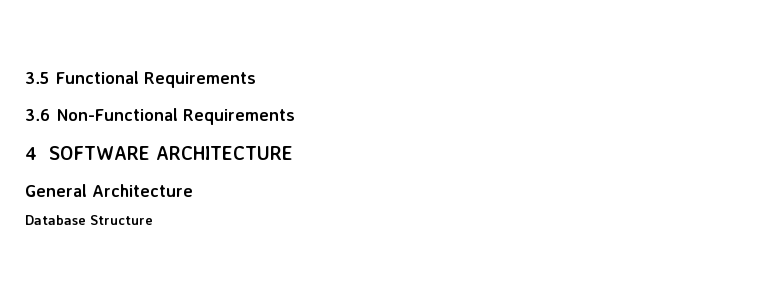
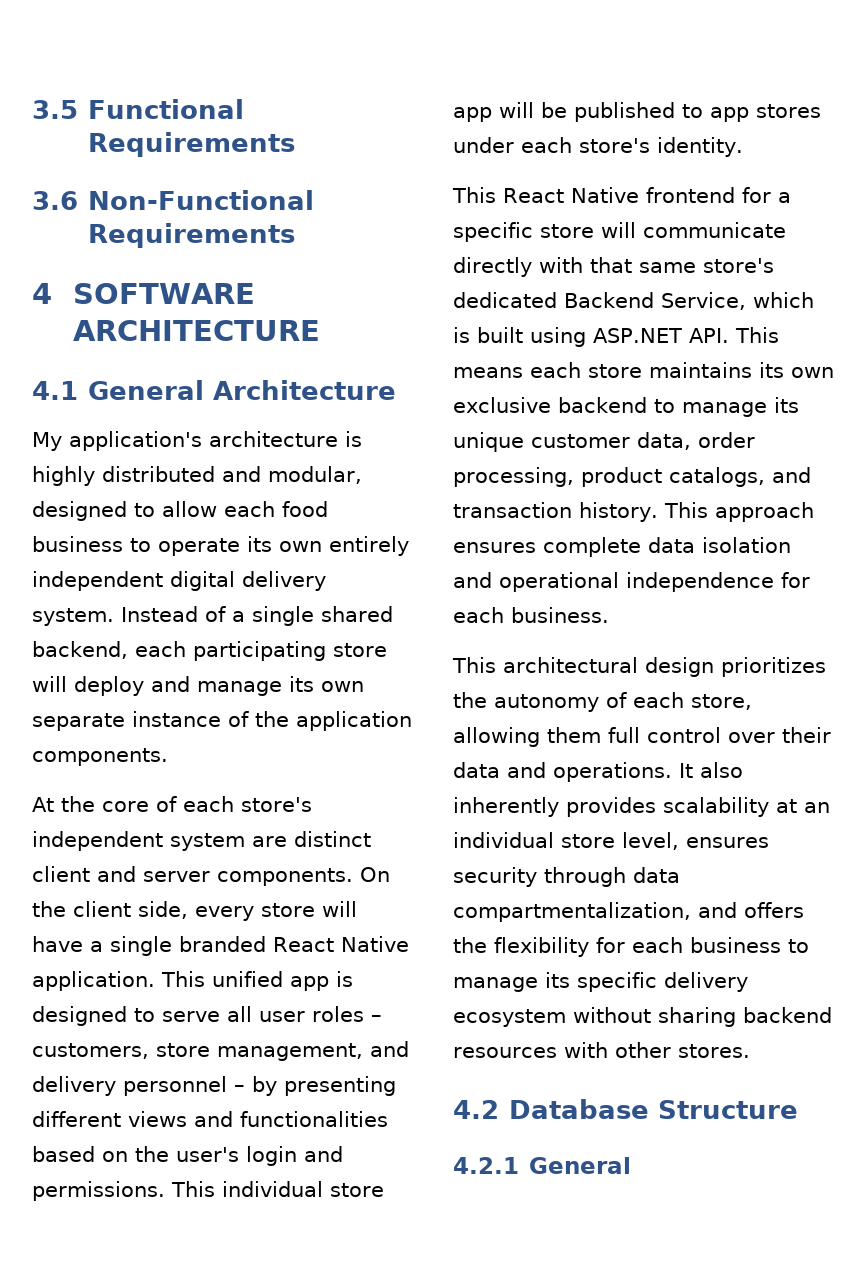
(293, 153) none -> [32,381,78,400] 4.1
(193, 190) none -> [32,431,362,451] [32,466,362,486] [32,501,328,521] [32,536,409,556] [32,571,326,591] [32,606,393,626] [32,641,387,661] [32,676,364,696] [32,711,412,731] [32,748,168,766] [32,796,312,812] [32,831,371,851] [32,866,390,886] [32,901,357,921] [32,936,409,956] [32,971,353,991] [32,1006,382,1026] [32,1041,409,1061] [32,1076,396,1096] [32,1111,388,1127] [32,1146,343,1166] [32,1181,384,1201] [453,102,821,122] [453,137,743,157] [452,187,791,203] [453,222,786,242] [453,257,774,277] [453,292,814,310] [453,327,779,347] [453,362,834,378] [453,397,799,417] [453,432,755,452] [453,467,811,487] [453,502,814,522] [453,537,791,557] [453,572,810,592] [453,607,609,623] [452,657,826,677] [453,692,752,712] [453,727,831,747] [453,762,743,782] [453,797,830,817] [453,832,769,850] [453,867,680,887] [453,902,804,922] [453,937,809,957] [453,972,748,992] [453,1007,832,1027] [453,1042,750,1058] [453,1100,499,1119] My application's architecture is highly distributed and modular, designed to allow each food business to operate its own entirely independent digital delivery system. Instead of a single shared backend, each participating store will deploy and manage its own separate instance of the application components. // At the core of each store's independent system are distinct client and server components. On the client side, every store will have a single branded React Native application. This unified app is designed to serve all user roles – customers, store management, and delivery personnel – by presenting different views and functionalities based on the user's login and permissions. This individual store app will be published to app stores under each store's identity. // This React Native frontend for a specific store will communicate directly with that same store's dedicated Backend Service, which is built using ASP.NET API. This means each store maintains its own exclusive backend to manage its unique customer data, order processing, product catalogs, and transaction history. This approach ensures complete data isolation and operational independence for each business. // This architectural design prioritizes the autonomy of each store, allowing them full control over their data and operations. It also inherently provides scalability at an individual store level, ensures security through data compartmentalization, and offers the flexibility for each business to manage its specific delivery ecosystem without sharing backend resources with other stores. // 4.2
(153, 220) none -> [453,1157,632,1174] // 4.2.1 General

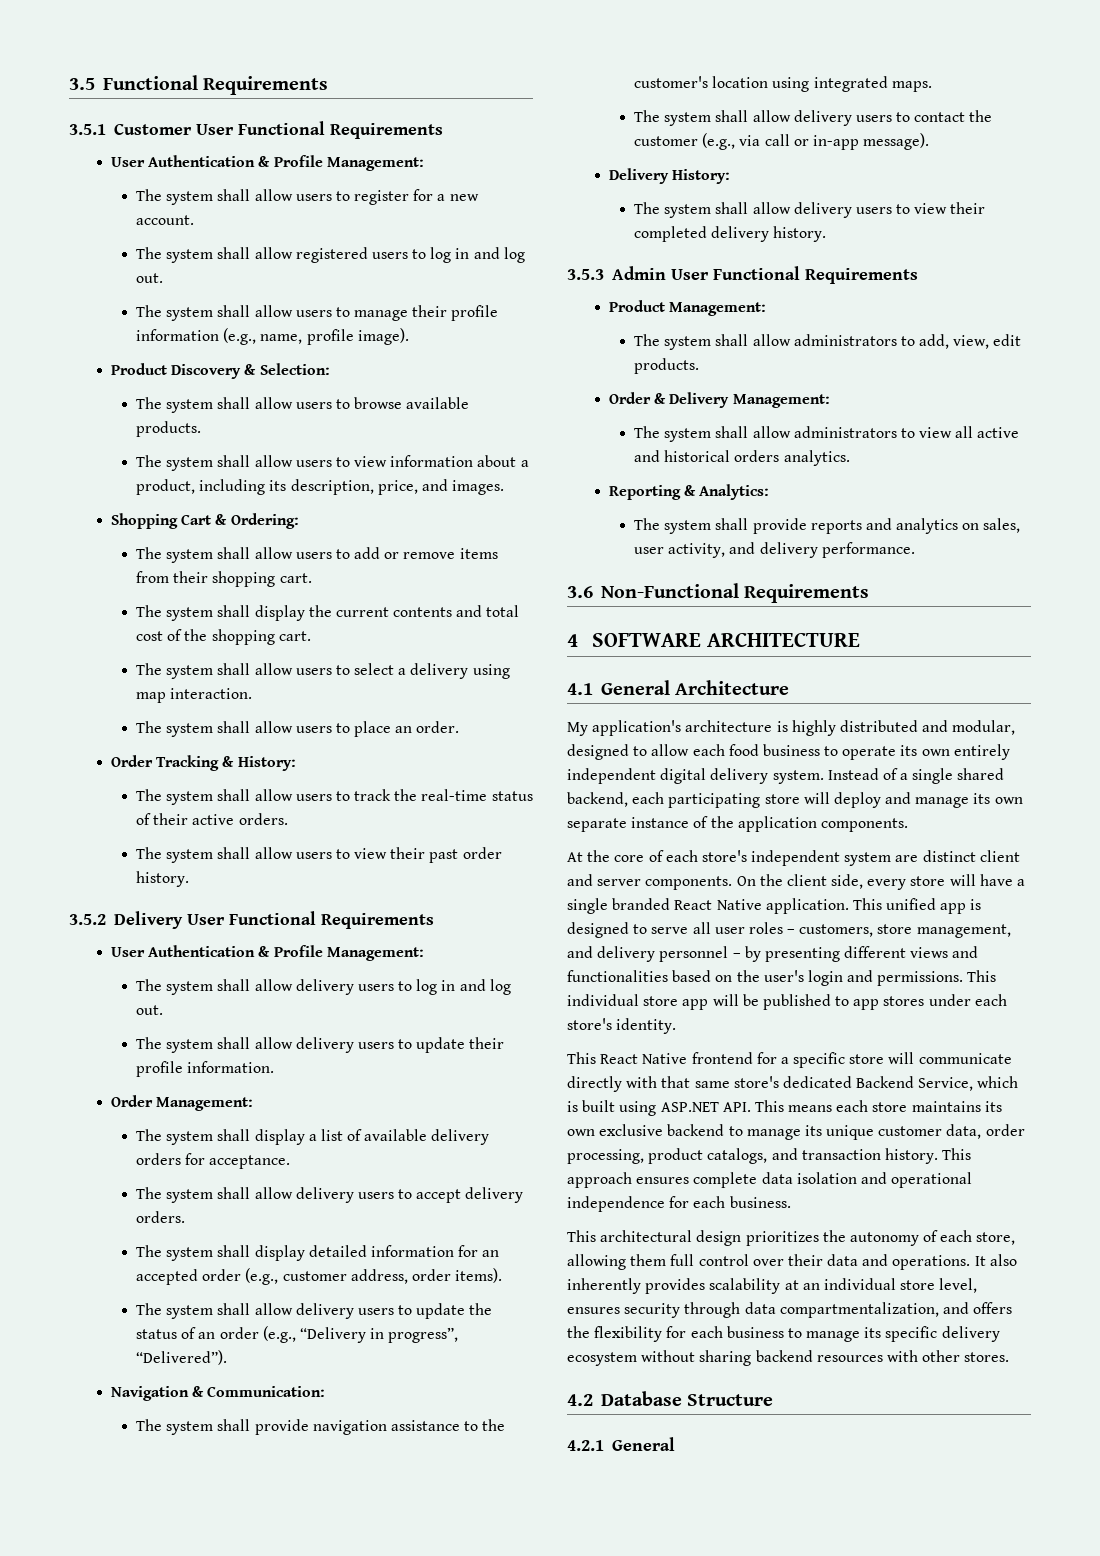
(296, 144) none -> [69,121,443,139] [111,155,424,171] [135,189,479,205] [135,215,194,225] [135,247,525,263] [135,273,163,283] [135,305,499,321] [135,328,409,345] [111,363,330,379] [135,397,470,413] [135,421,201,437] [135,455,529,471] [135,479,505,495] [111,513,299,529] [135,547,498,563] [135,571,312,587] [135,605,520,621] [135,629,311,645] [135,663,510,679] [135,688,253,703] [135,721,460,737] [111,755,296,771] [135,789,533,805] [135,813,288,825] [135,847,502,863] [135,871,189,887] [69,911,434,929] [111,945,424,961] [135,979,511,995] [135,1005,163,1015] [135,1037,505,1053] [135,1061,275,1077] [111,1095,254,1111] [135,1129,490,1145] [135,1153,291,1169] [135,1187,524,1203] [135,1211,185,1223] [135,1245,500,1261] [135,1268,503,1285] [135,1303,493,1319] [135,1326,459,1343] [135,1350,227,1365] [111,1386,326,1401] [135,1419,506,1435] [633,76,932,92] [633,110,993,126] [633,133,930,150] [609,168,731,184] [633,202,986,218] [633,226,827,242] [567,266,918,284] [609,300,767,316] [633,334,1022,350] [633,358,699,374] [609,392,830,408] [633,426,1020,442] [633,450,850,466] [609,484,770,500] [633,518,1021,534] [633,542,915,558] // 3.5.1 Customer User Functional Requirements // User Authentication & Profile Management: // The system shall allow users to register for a new account. // The system shall allow registered users to log in and log out. // The system shall allow users to manage their profile information (e.g., name, profile image). // Product Discovery & Selection: // The system shall allow users to browse available products. // The system shall allow users to view information about a product, including its description, price, and images. // Shopping Cart & Ordering: // The system shall allow users to add or remove items from their shopping cart. // The system shall display the current contents and total cost of the shopping cart. // The system shall allow users to select a delivery using map interaction. // The system shall allow users to place an order. // Order Tracking & History: // The system shall allow users to track the real-time status of their active orders. // The system shall allow users to view their past order history. // 3.5.2 Delivery User Functional Requirements // User Authentication & Profile Management: // The system shall allow delivery users to log in and log out. // The system shall allow delivery users to update their profile information. // Order Management: // The system shall display a list of available delivery orders for acceptance. // The system shall allow delivery users to accept delivery orders. // The system shall display detailed information for an accepted order (e.g., customer address, order items). // The system shall allow delivery users to update the status of an order (e.g., “Delivery in progress”, “Delivered”). // Navigation & Communication: // The system shall provide navigation assistance to the customer's location using integrated maps. // The system shall allow delivery users to contact the customer (e.g., via call or in-app message). // Delivery History: // The system shall allow delivery users to view their completed delivery history. // 3.5.3 Admin User Functional Requirements // Product Management: // The system shall allow administrators to add, view, edit products. // Order & Delivery Management: // The system shall allow administrators to view all active and historical orders analytics. // Reporting & Analytics: // The system shall provide reports and analytics on sales, user activity, and delivery performance.

